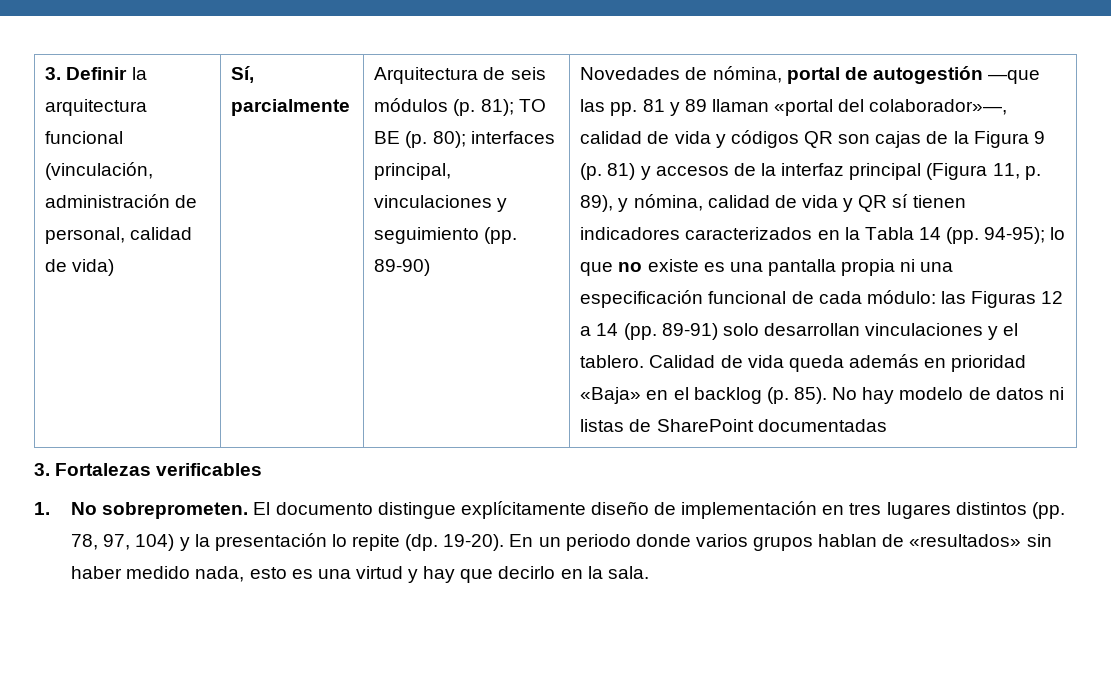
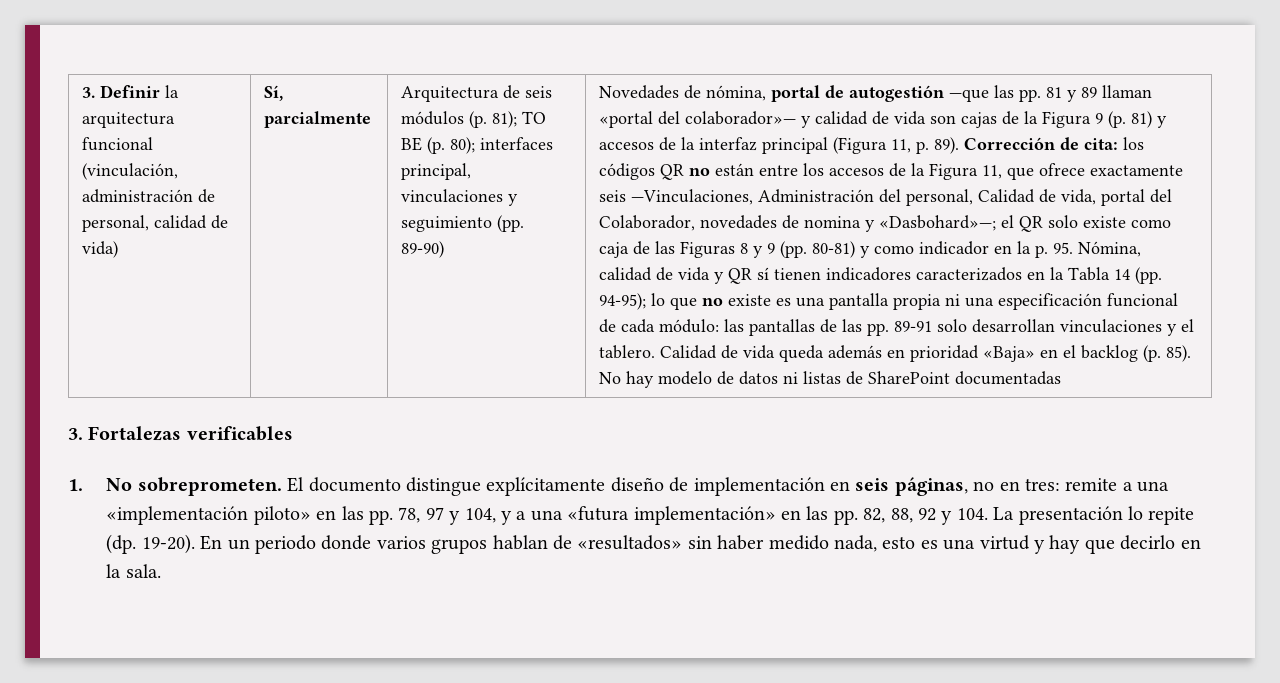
[869,99,1008,115] [580,130,833,148] colaborador»—, calidad de vida y códigos QR -> [685,111,927,128] colaborador»— y calidad de vida
[580,194,703,212] 89), y nómina, -> [934,137,1145,154] [599,163,1184,180] [599,189,1173,206] [599,215,1172,232] [599,241,1142,258] 89). Corrección de cita: los códigos QR no están entre los accesos de la Figura 11, que ofrece exactamente seis —Vinculaciones, Administración del personal, Calidad de vida, portal del Colaborador, novedades de nomina y «Dasbohard»—; el QR solo existe como caja de las Figuras 8 y 9 (pp. 80-81) y como indicador en la p. 95. Nómina,
[971,291,1064,308] [580,323,718,340] Figuras 12 a 14 (pp. 89-91) -> [749,319,933,336] pantallas de las pp. 89-91
[849,502,1065,519] [71,534,210,551] tres lugares distintos (pp. 78, 97, 104) y la -> [855,477,1170,496] [106,506,1015,525] seis páginas, no en tres: remite a una «implementación piloto» en las pp. 78, 97 y 104, y a una «futura implementación» en las pp. 82, 88, 92 y 104. La

